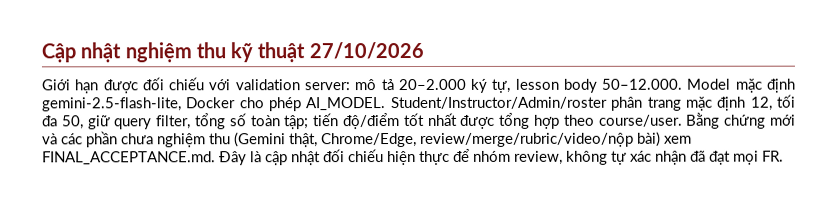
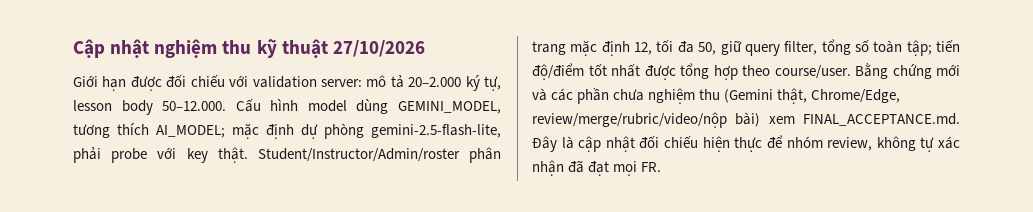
[686,78,796,93] [41,97,387,112] Model mặc định gemini-2.5-flash-lite, Docker cho phép AI_MODEL. -> [235,98,501,114] [73,123,501,139] [73,147,248,163] Cấu hình model dùng GEMINI_MODEL, tương thích AI_MODEL; mặc định dự phòng gemini-2.5-flash-lite, phải probe với key thật.

